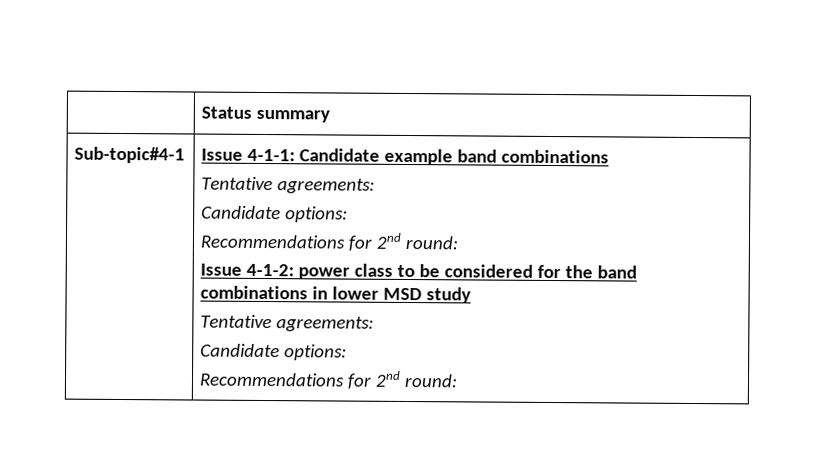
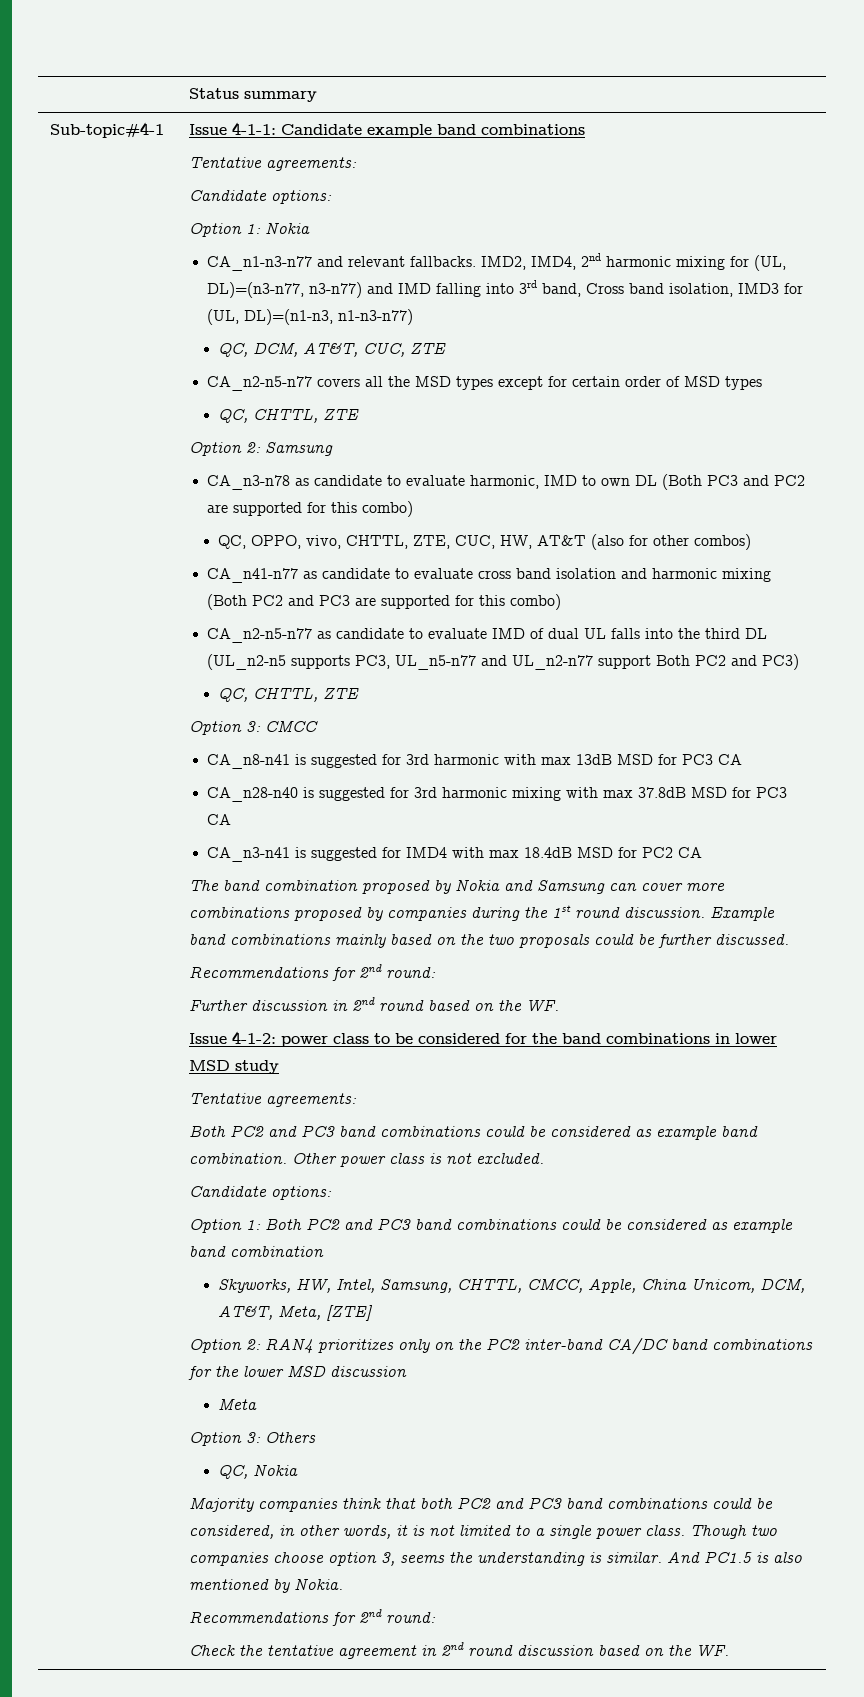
[200,232,459,251] Recommendations for 2nd round: -> [189,222,311,237] [206,253,786,271] [206,280,803,298] [206,309,413,325] [217,342,446,357] [206,376,762,391] [217,408,359,423] [189,442,334,456] [206,474,805,490] [206,501,413,517] [217,534,751,550] [206,568,771,583] [206,594,561,610] [206,628,767,643] [206,654,799,670] [217,687,359,702] [189,720,319,735] [206,754,742,769] [206,787,787,802] [206,814,231,825] [206,847,702,862] [189,879,726,894] [189,904,776,921] [189,934,790,948] [189,964,437,981] [189,997,560,1012] Option 1: Nokia // CA_n1-n3-n77 and relevant fallbacks. IMD2, IMD4, 2nd harmonic mixing for (UL, DL)=(n3-n77, n3-n77) and IMD falling into 3rd band, Cross band isolation, IMD3 for (UL, DL)=(n1-n3, n1-n3-n77) // QC, DCM, AT&T, CUC, ZTE // CA_n2-n5-n77 covers all the MSD types except for certain order of MSD types // QC, CHTTL, ZTE // Option 2: Samsung // CA_n3-n78 as candidate to evaluate harmonic, IMD to own DL (Both PC3 and PC2 are supported for this combo) // QC, OPPO, vivo, CHTTL, ZTE, CUC, HW, AT&T (also for other combos) // CA_n41-n77 as candidate to evaluate cross band isolation and harmonic mixing (Both PC2 and PC3 are supported for this combo) // CA_n2-n5-n77 as candidate to evaluate IMD of dual UL falls into the third DL (UL_n2-n5 supports PC3, UL_n5-n77 and UL_n2-n77 support Both PC2 and PC3) // QC, CHTTL, ZTE // Option 3: CMCC // CA_n8-n41 is suggested for 3rd harmonic with max 13dB MSD for PC3 CA // CA_n28-n40 is suggested for 3rd harmonic mixing with max 37.8dB MSD for PC3 CA // CA_n3-n41 is suggested for IMD4 with max 18.4dB MSD for PC2 CA // The band combination proposed by Nokia and Samsung can cover more combinations proposed by companies during the 1st round discussion. Example band combinations mainly based on the two proposals could be further discussed. // Recommendations for 2nd round: // Further discussion in 2nd round based on the WF.
[200,343,348,361] [199,370,459,389] Candidate options: // Recommendations for 2nd round: -> [189,1125,759,1140] [189,1153,545,1167] [189,1186,333,1200] [189,1218,794,1233] [189,1246,325,1257] [217,1278,805,1293] [217,1305,373,1321] [189,1338,814,1355] [188,1365,408,1380] [217,1398,257,1410] [189,1432,317,1446] [217,1464,298,1479] [189,1497,774,1512] [189,1525,778,1539] [189,1551,803,1566] [189,1578,344,1593] [189,1609,437,1626] [189,1642,730,1659] Both PC2 and PC3 band combinations could be considered as example band combination. Other power class is not excluded. // Candidate options: // Option 1: Both PC2 and PC3 band combinations could be considered as example band combination // Skyworks, HW, Intel, Samsung, CHTTL, CMCC, Apple, China Unicom, DCM, AT&T, Meta, [ZTE] // Option 2: RAN4 prioritizes only on the PC2 inter-band CA/DC band combinations for the lower MSD discussion // Meta // Option 3: Others // QC, Nokia // Majority companies think that both PC2 and PC3 band combinations could be considered, in other words, it is not limited to a single power class. Though two companies choose option 3, seems the understanding is similar. And PC1.5 is also mentioned by Nokia. // Recommendations for 2nd round: // Check the tentative agreement in 2nd round discussion based on the WF.

